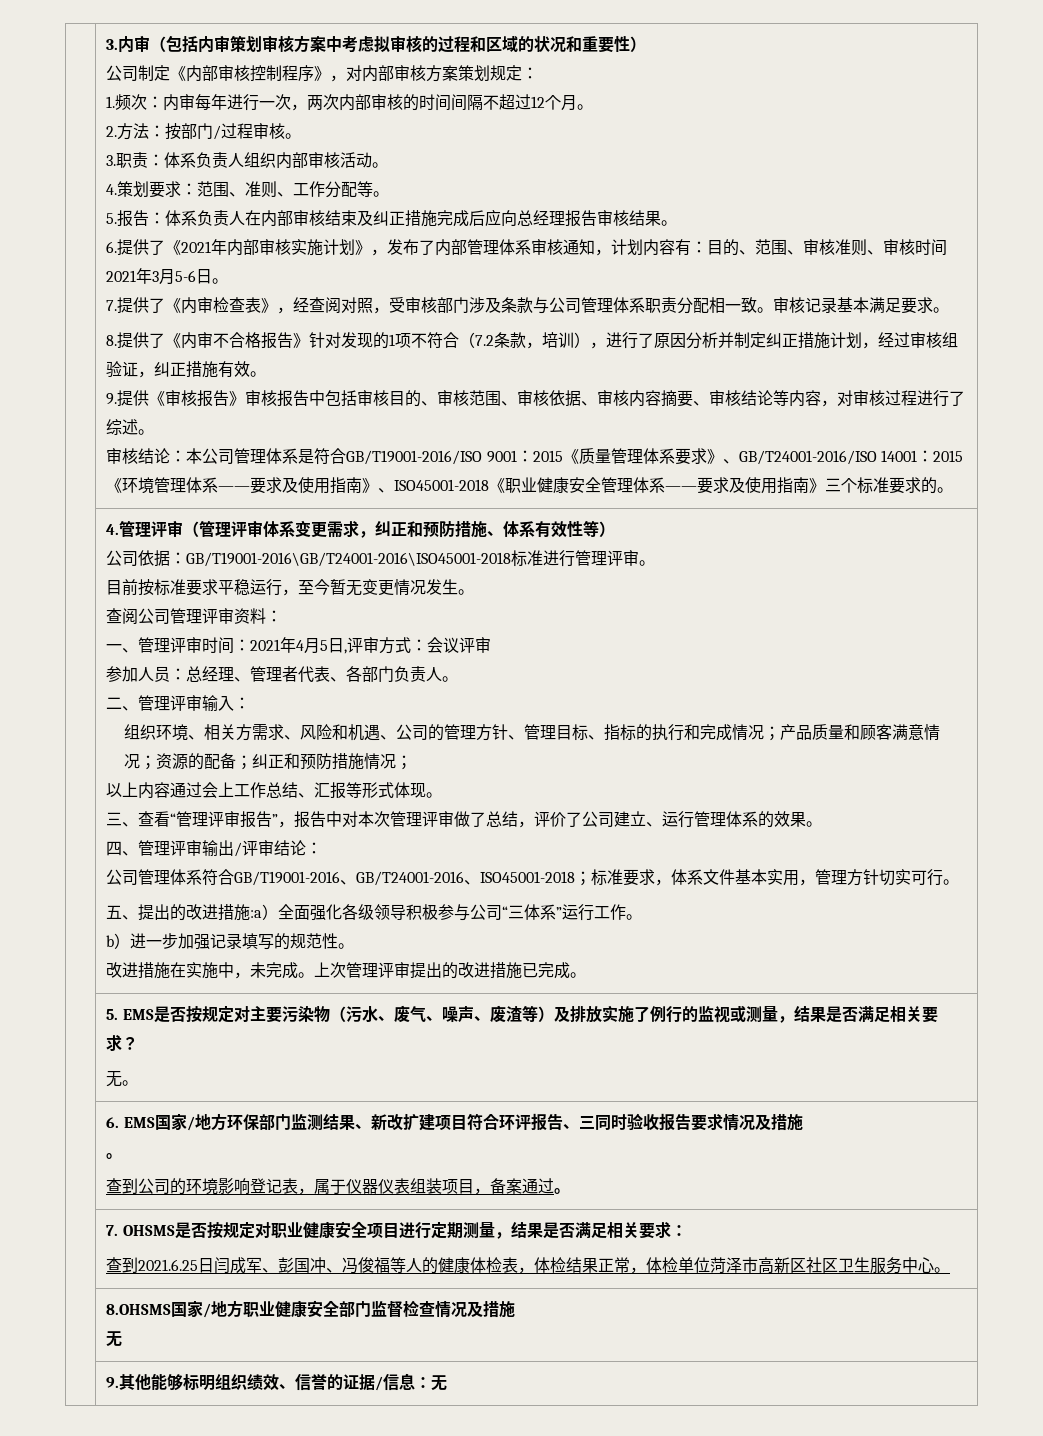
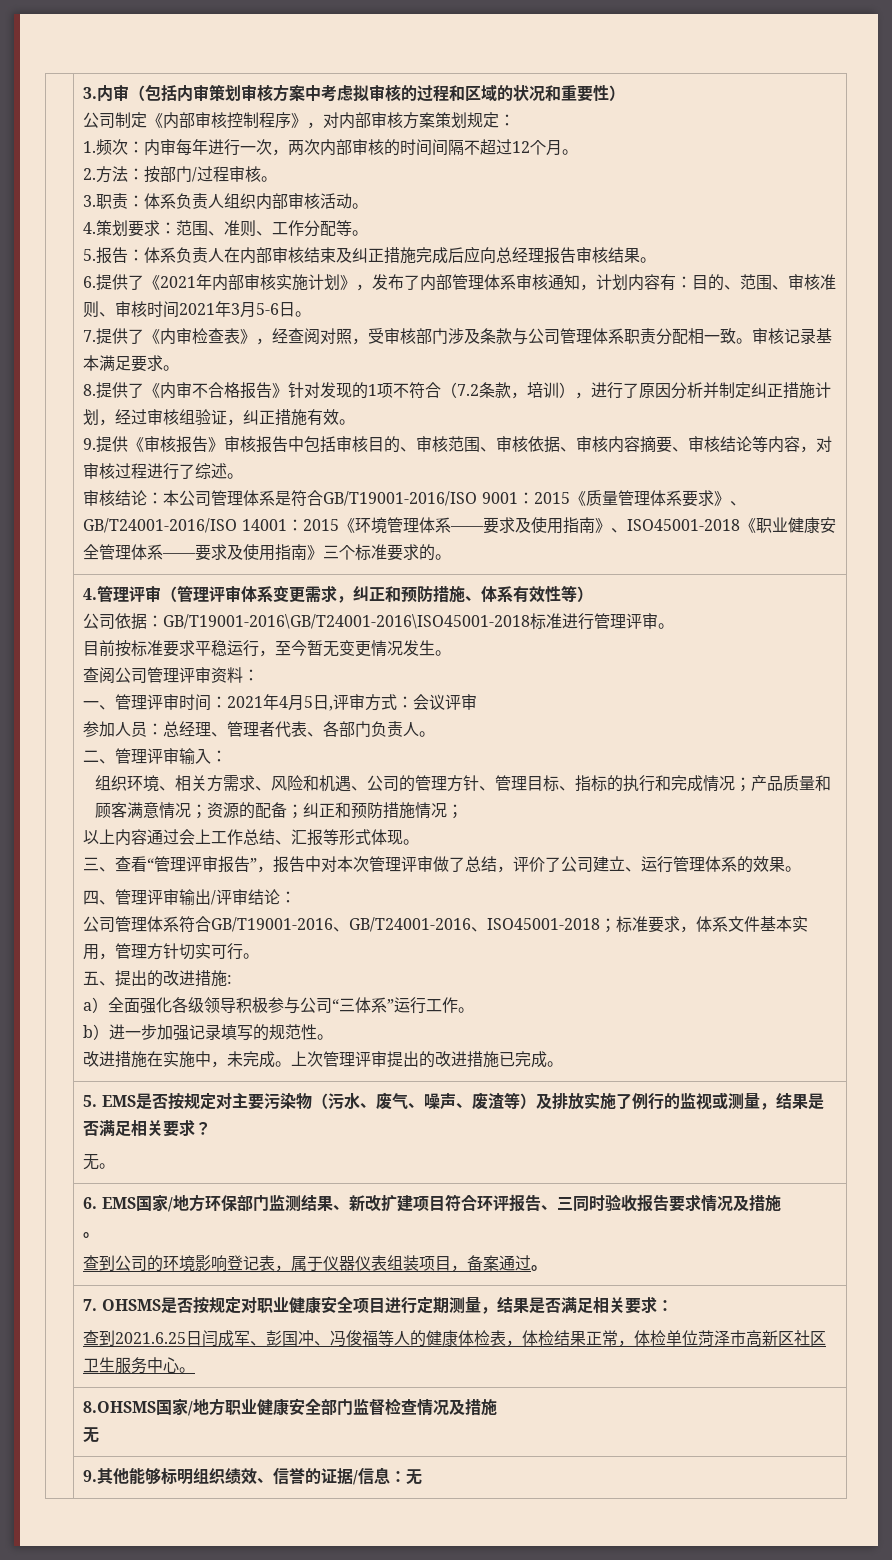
[250,910,263,918] :a -> [227,975,233,984] [83,1002,93,1011] : // a

